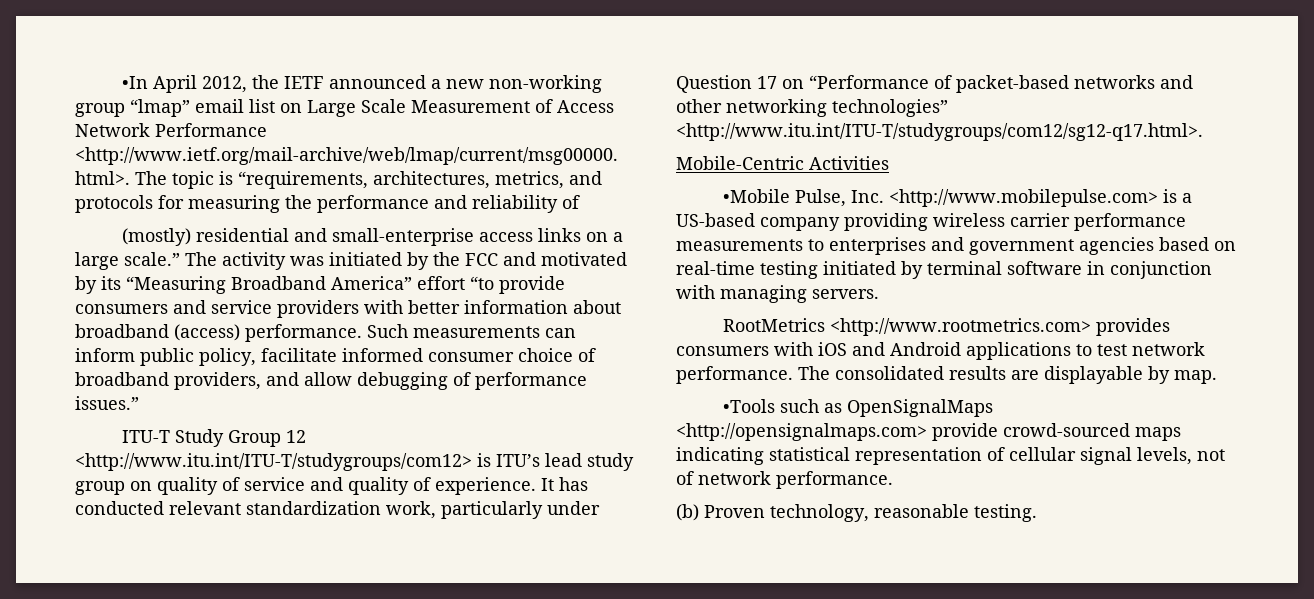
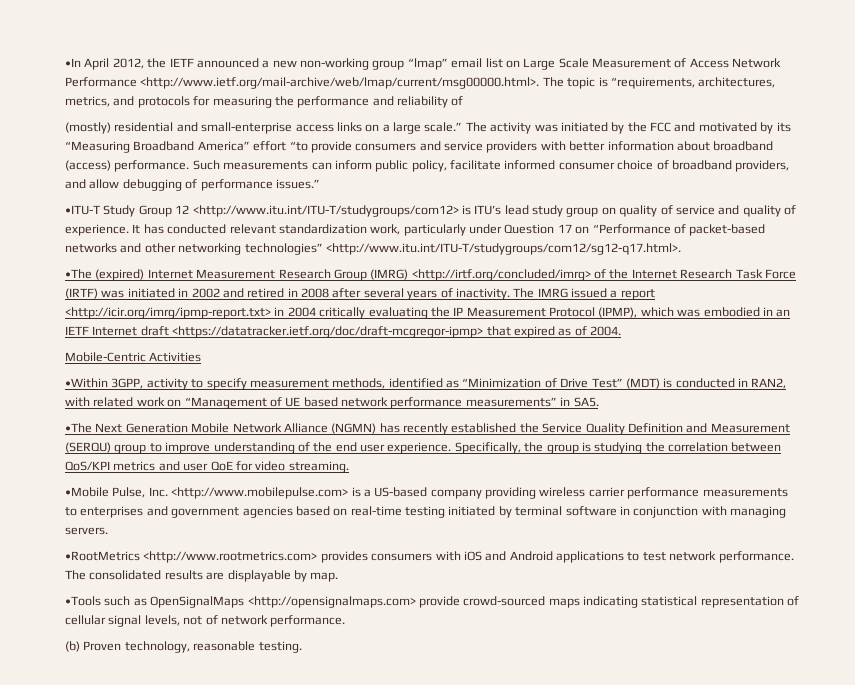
[121,430,170,443] ITU-T -> [65,205,100,215] •ITU-T
[676,156,889,170] Mobile-Centric Activities -> [65,269,796,281] [65,288,655,300] [65,307,791,319] [65,326,621,338] [65,352,202,362] [65,378,787,390] [65,397,599,409] [65,423,790,435] [65,442,782,454] [65,461,349,473] •The (expired) Internet Measurement Research Group (IMRG) <http://irtf.org/concluded/imrg> of the Internet Research Task Force (IRTF) was initiated in 2002 and retired in 2008 after several years of inactivity. The IMRG issued a report <http://icir.org/imrg/ipmp-report.txt> in 2004 critically evaluating the IP Measurement Protocol (IPMP), which was embodied in an IETF Internet draft <https://datatracker.ietf.org/doc/draft-mcgregor-ipmp> that expired as of 2004. // Mobile-Centric Activities // •Within 3GPP, activity to specify measurement methods, identified as “Minimization of Drive Test” (MDT) is conducted in RAN2, with related work on “Management of UE based network performance measurements” in SA5. // •The Next Generation Mobile Network Alliance (NGMN) has recently established the Service Quality Definition and Measurement (SERQU) group to improve understanding of the end user experience. Specifically, the group is studying the correlation between QoS/KPI metrics and user QoE for video streaming.
[722,318,825,332] RootMetrics -> [65,551,140,561] •RootMetrics

